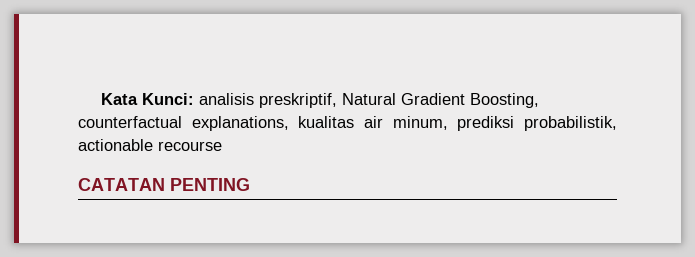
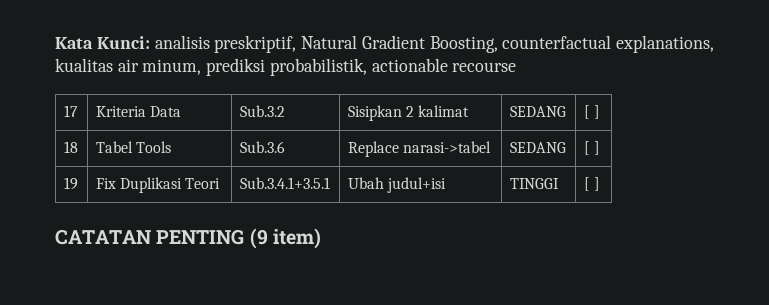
(222, 146) none -> [63,105,78,117] [95,106,181,117] [239,105,285,117] [347,105,470,121] [509,106,566,117] [583,105,600,119] [63,141,78,153] [95,141,171,153] [239,141,285,153] [347,141,491,157] [509,142,566,153] [583,141,600,155] [63,177,78,190] [95,177,221,193] [239,177,330,189] [347,177,446,193] [509,178,559,189] [583,177,600,191] // 17 | Kriteria Data | Sub.3.2 | Sisipkan 2 kalimat | SEDANG | [ ] // 18 | Tabel Tools | Sub.3.6 | Replace narasi->tabel | SEDANG | [ ] // 19 | Fix Duplikasi Teori | Sub.3.4.1+3.5.1 | Ubah judul+isi | TINGGI | [ ]
(250, 184) none -> [249,228,321,249] (9 item)

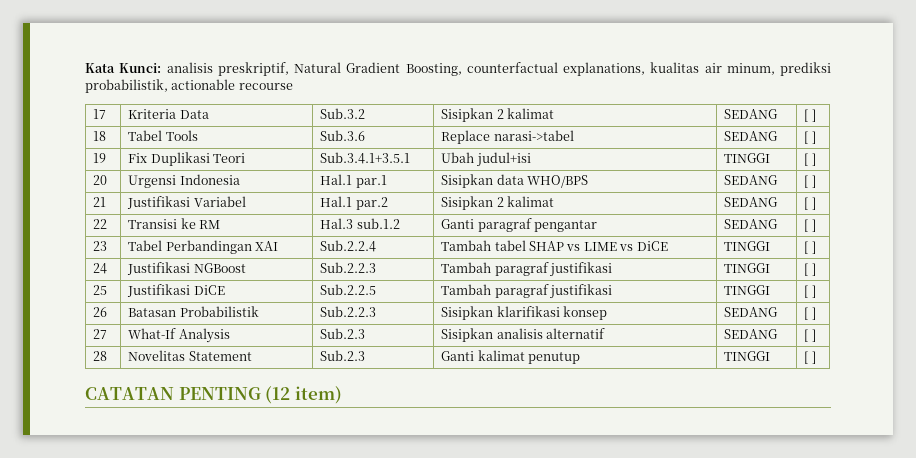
(600, 184) none -> [93,175,108,185] [128,174,240,188] [320,174,387,188] [441,174,589,188] [724,175,779,185] [804,175,816,188] [93,197,107,207] [127,196,246,209] [320,196,388,210] [441,196,555,210] [724,197,779,207] [804,197,816,210] [93,219,108,229] [128,218,221,229] [320,218,400,229] [441,218,598,232] [724,219,779,229] [804,219,816,232] [93,241,108,251] [128,240,279,254] [320,240,377,252] [441,240,668,251] [724,241,771,251] [804,241,816,254] [93,263,108,274] [127,262,246,275] [320,262,377,273] [441,262,613,277] [724,263,771,273] [804,263,816,276] [93,285,108,295] [127,284,225,297] [320,284,377,295] [441,284,613,299] [724,285,771,295] [804,285,816,298] [93,307,108,317] [128,306,259,317] [320,306,377,317] [441,306,608,320] [724,307,779,317] [804,307,816,320] [93,329,108,339] [128,328,230,343] [320,328,366,339] [441,328,606,342] [724,329,779,339] [804,329,816,342] [93,351,108,361] [128,350,252,361] [320,350,366,361] [441,350,581,364] [724,351,771,361] [804,351,816,364] // 20 | Urgensi Indonesia | Hal.1 par.1 | Sisipkan data WHO/BPS | SEDANG | [ ] // 21 | Justifikasi Variabel | Hal.1 par.2 | Sisipkan 2 kalimat | SEDANG | [ ] // 22 | Transisi ke RM | Hal.3 sub.1.2 | Ganti paragraf pengantar | SEDANG | [ ] // 23 | Tabel Perbandingan XAI | Sub.2.2.4 | Tambah tabel SHAP vs LIME vs DiCE | TINGGI | [ ] // 24 | Justifikasi NGBoost | Sub.2.2.3 | Tambah paragraf justifikasi | TINGGI | [ ] // 25 | Justifikasi DiCE | Sub.2.2.5 | Tambah paragraf justifikasi | TINGGI | [ ] // 26 | Batasan Probabilistik | Sub.2.2.3 | Sisipkan klarifikasi konsep | SEDANG | [ ] // 27 | What-If Analysis | Sub.2.3 | Sisipkan analisis alternatif | SEDANG | [ ] // 28 | Novelitas Statement | Sub.2.3 | Ganti kalimat penutup | TINGGI | [ ]
[249,228,268,249] (9 -> [265,386,291,404] (12

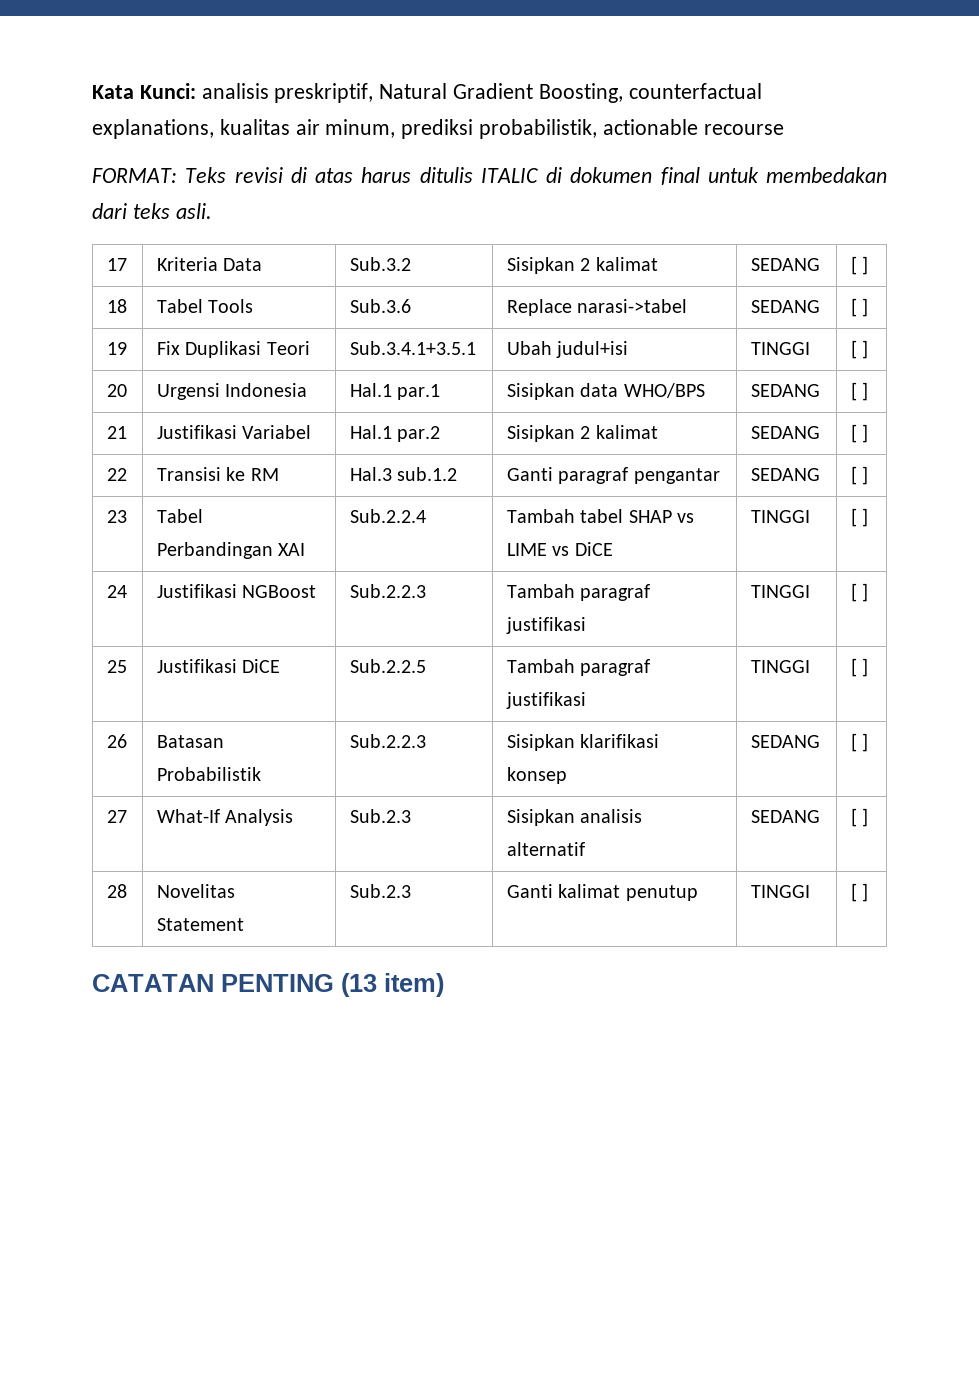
(293, 86) none -> [92,167,887,185] [92,203,212,219] // FORMAT: Teks revisi di atas harus ditulis ITALIC di dokumen final untuk membedakan dari teks asli.
[265,386,291,404] (12 -> [341,973,377,997] (13

